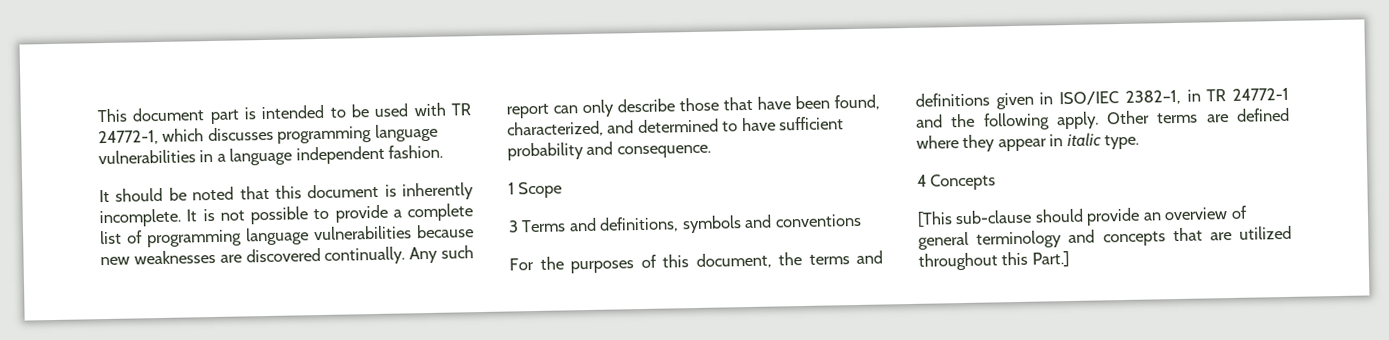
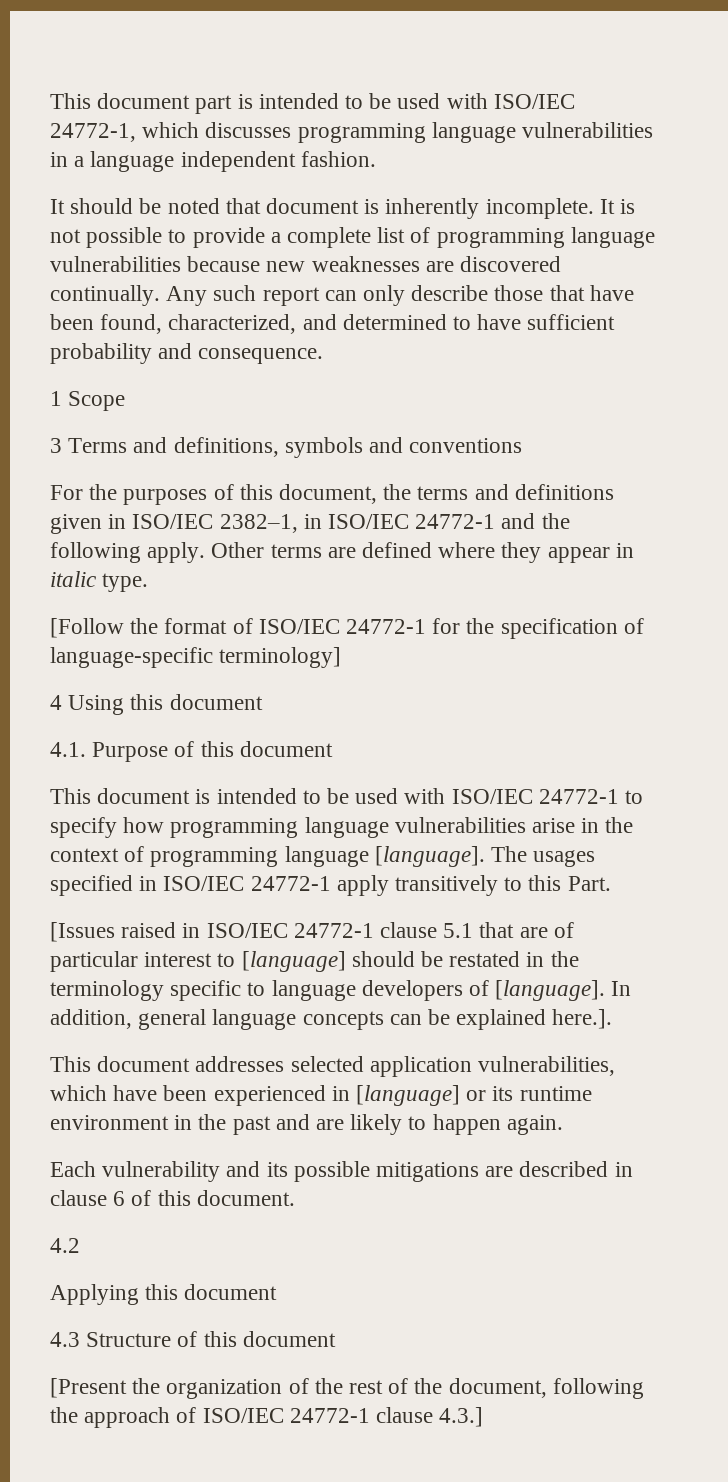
[451,103,471,116] TR -> [493,94,575,109] ISO/IEC
[274,185,302,199] this -> (261, 206) none
[1206,89,1227,102] TR -> [328,514,410,529] ISO/IEC
[917,173,997,191] [917,205,1248,228] [918,225,1292,250] [918,251,1070,271] 4 Concepts // [This sub-clause should provide an overview of general terminology and concepts that are utilized throughout this Part.] -> [50,618,644,639] [50,647,342,668] [50,694,263,715] [50,741,333,762] [50,788,644,804] [50,817,634,838] [50,846,596,867] [50,875,611,896] [50,922,574,942] [50,951,579,972] [50,980,632,1001] [50,1009,613,1030] [50,1056,616,1077] [50,1085,592,1106] [50,1114,563,1135] [50,1161,633,1182] [50,1190,295,1206] [50,1238,80,1253] [50,1284,278,1305] [50,1331,336,1347] [50,1378,644,1399] [50,1407,484,1428] [Follow the format of ISO/IEC 24772-1 for the specification of language-specific terminology] // 4 Using this document // 4.1. Purpose of this document // This document is intended to be used with ISO/IEC 24772-1 to specify how programming language vulnerabilities arise in the context of programming language [language]. The usages specified in ISO/IEC 24772-1 apply transitively to this Part. // [Issues raised in ISO/IEC 24772-1 clause 5.1 that are of particular interest to [language] should be restated in the terminology specific to language developers of [language]. In addition, general language concepts can be explained here.]. // This document addresses selected application vulnerabilities, which have been experienced in [language] or its runtime environment in the past and are likely to happen again. // Each vulnerability and its possible mitigations are described in clause 6 of this document. // 4.2 // Applying this document // 4.3 Structure of this document // [Present the organization of the rest of the document, following the approach of ISO/IEC 24772-1 clause 4.3.]

